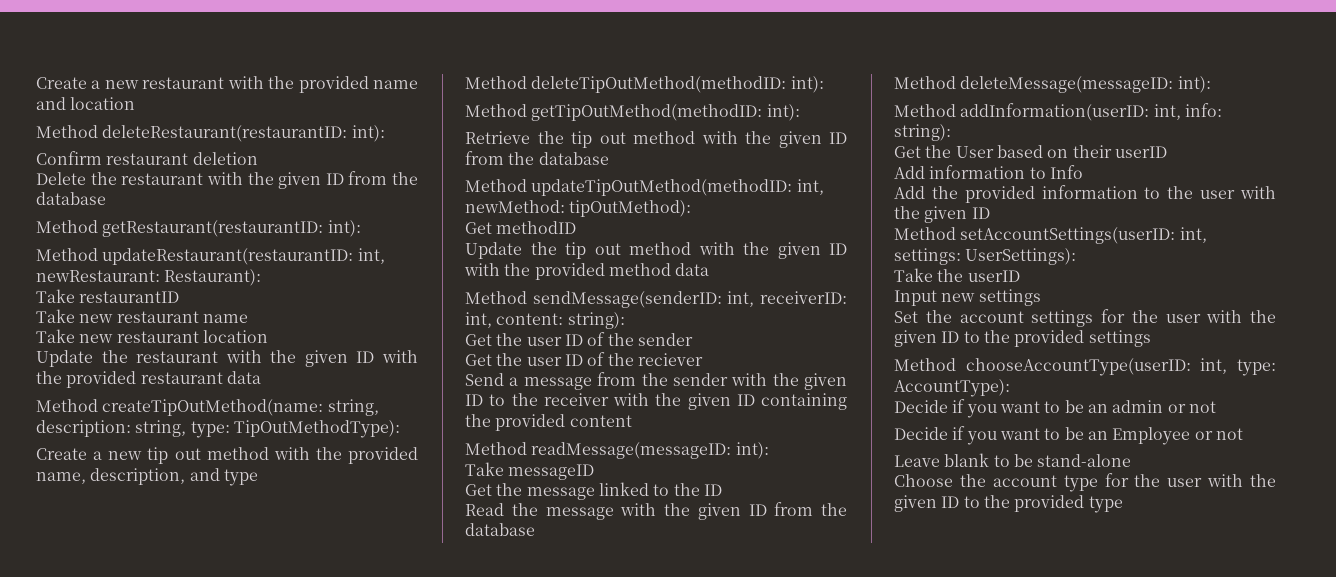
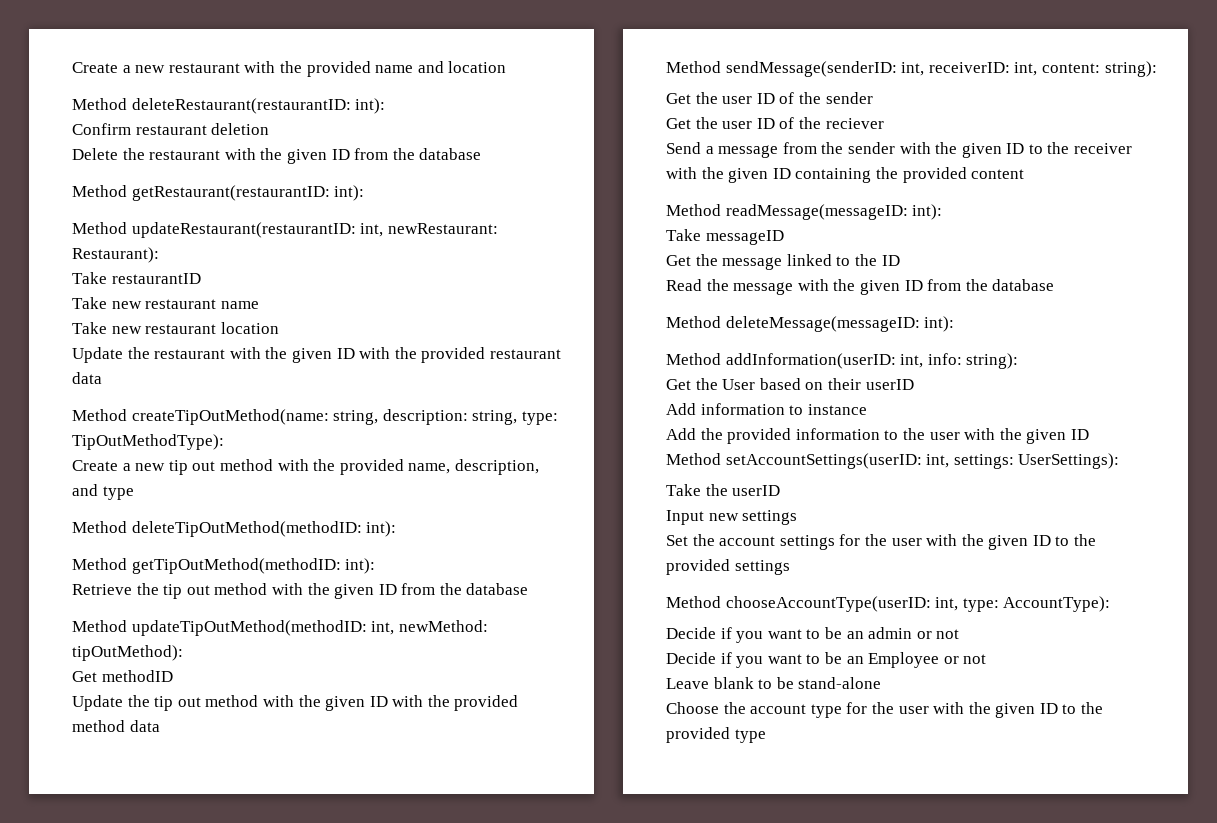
[1049,165,1083,179] Info -> [807,404,867,415] instance

